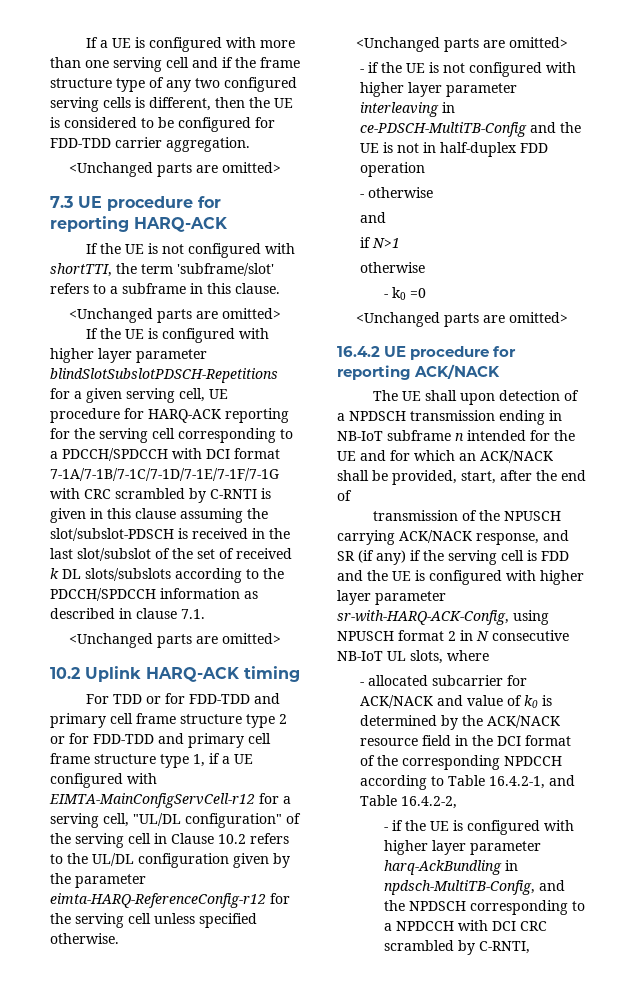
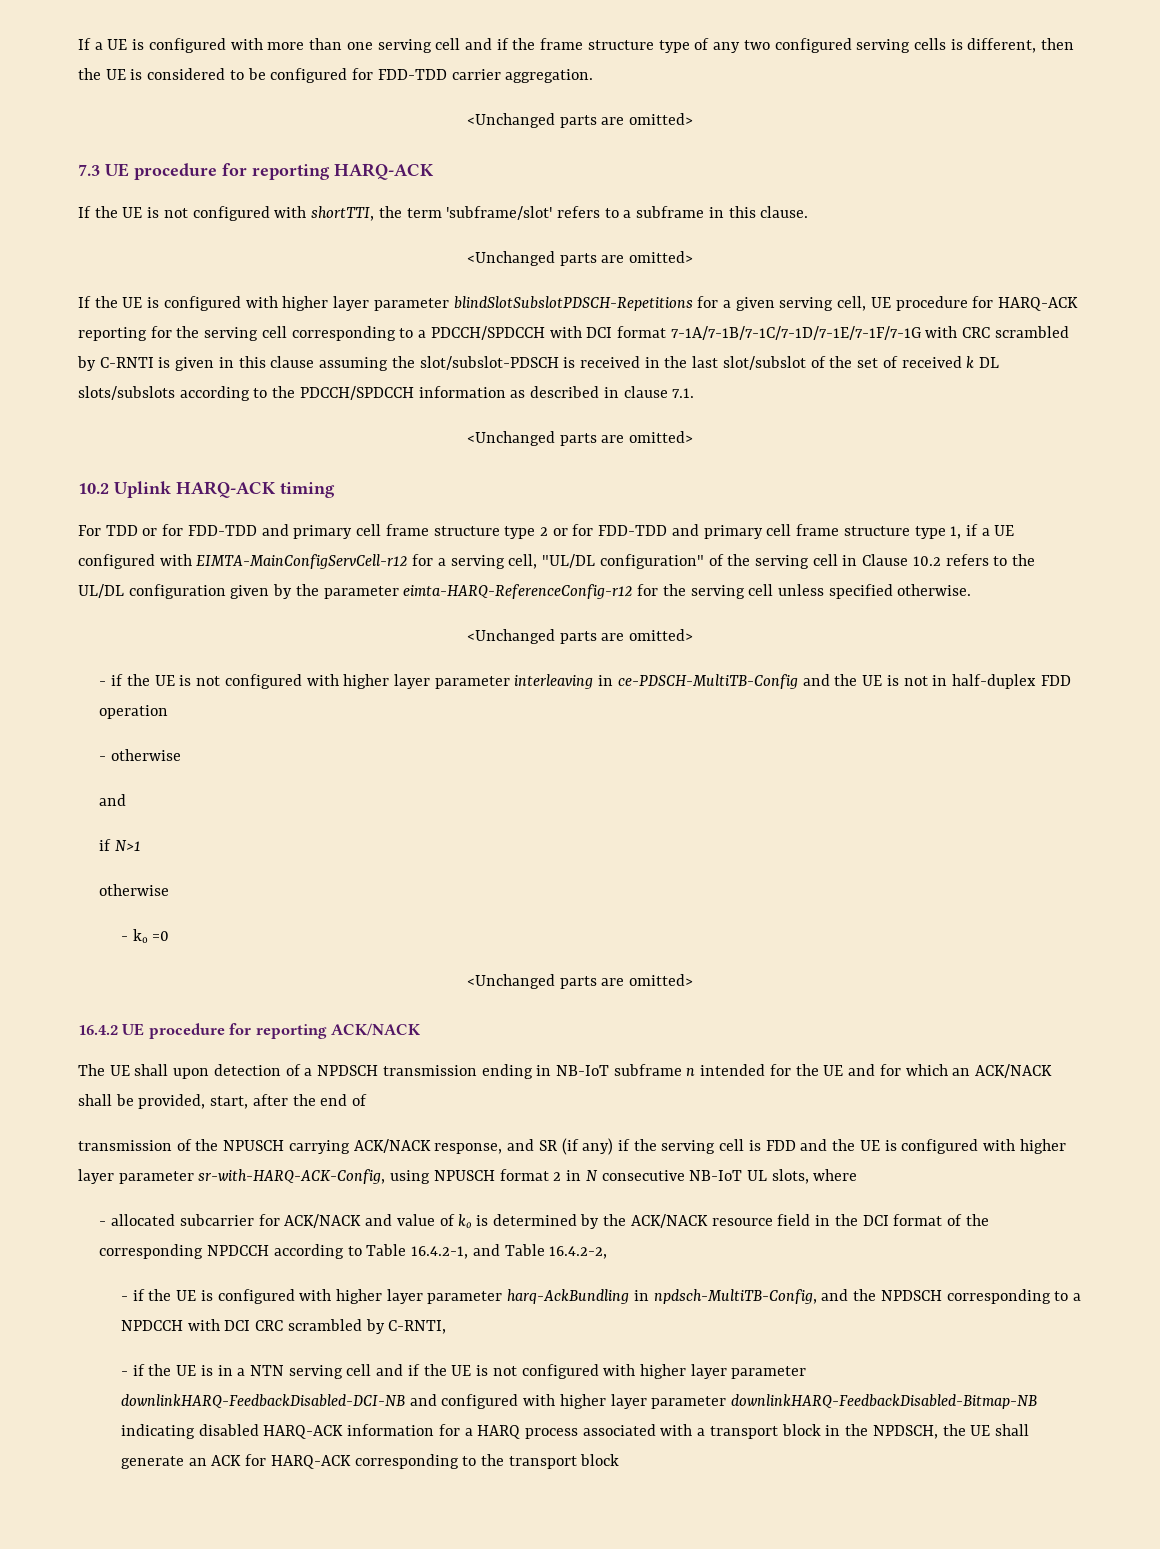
(530, 947) none -> [120,1364,807,1379] [120,1394,1037,1409] [120,1424,1029,1439] [120,1454,620,1469] // - if the UE is in a NTN serving cell and if the UE is not configured with higher layer parameter downlinkHARQ-FeedbackDisabled-DCI-NB and configured with higher layer parameter downlinkHARQ-FeedbackDisabled-Bitmap-NB indicating disabled HARQ-ACK information for a HARQ process associated with a transport block in the NPDSCH, the UE shall generate an ACK for HARQ-ACK corresponding to the transport block

